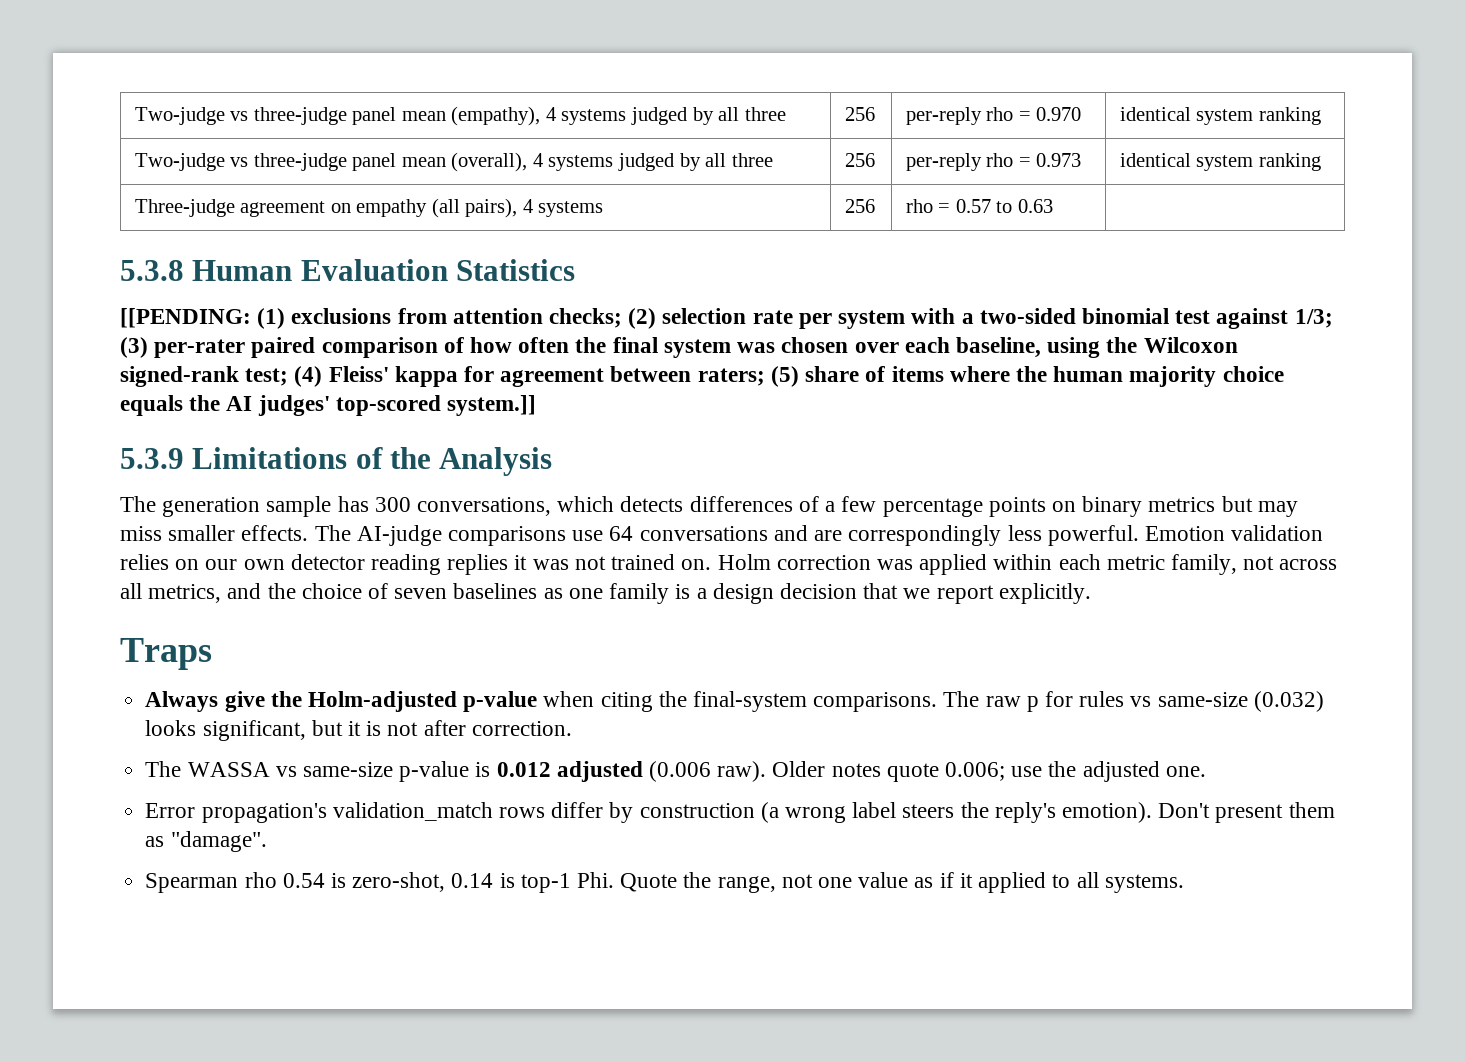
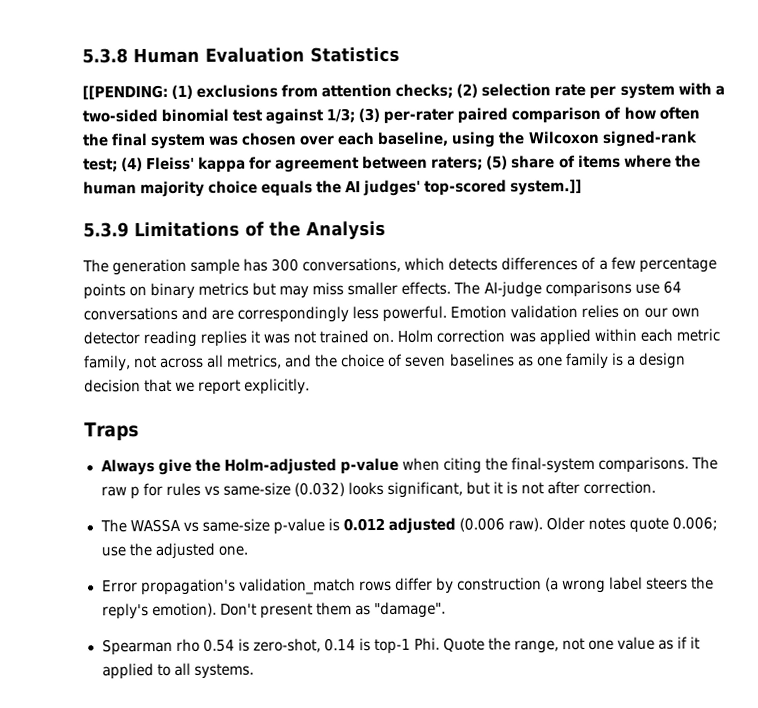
[134,106,786,126] [844,107,875,121] [905,107,1082,125] [1119,107,1321,125] [134,152,773,172] [844,153,875,167] [905,153,1082,171] [1119,153,1321,171] [134,198,604,218] [844,199,875,213] [905,199,1053,213] Two-judge vs three-judge panel mean (empathy), 4 systems judged by all three | 256 | per-reply rho = 0.970 | identical system ranking // Two-judge vs three-judge panel mean (overall), 4 systems judged by all three | 256 | per-reply rho = 0.973 | identical system ranking // Three-judge agreement on empathy (all pairs), 4 systems | 256 | rho = 0.57 to 0.63 | // -> (82, 56) none

